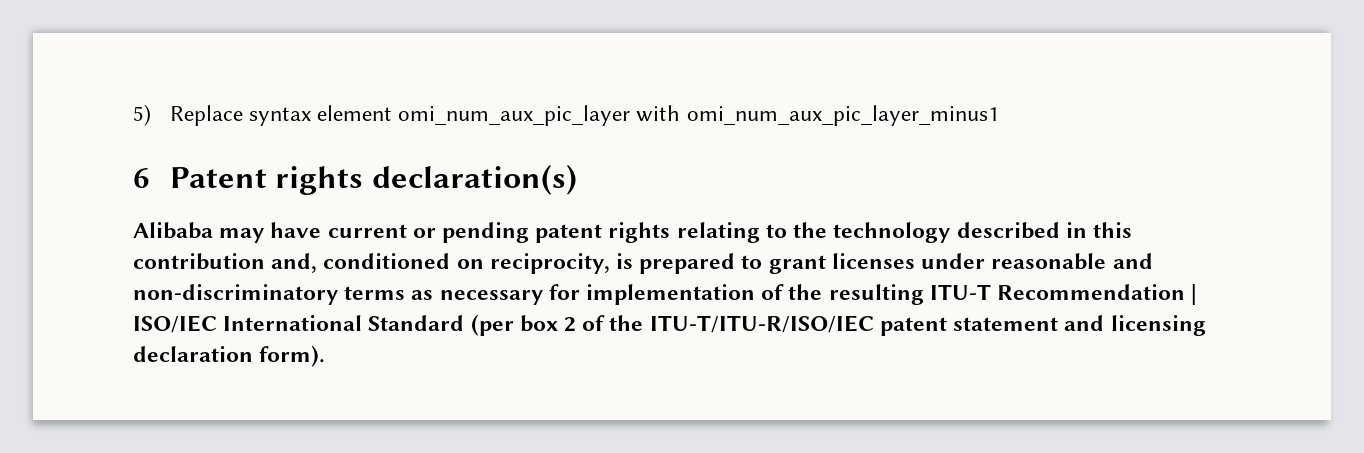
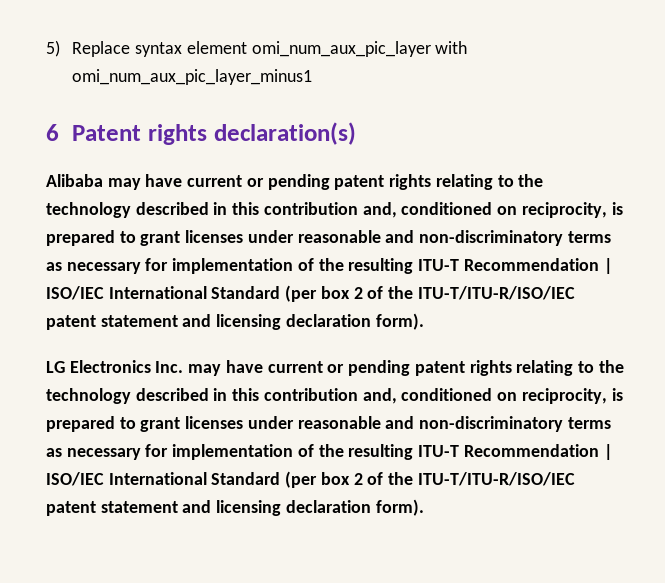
(326, 356) none -> [46,360,624,376] [46,388,623,404] [46,416,611,432] [46,444,613,460] [46,471,575,488] [46,499,424,516] // LG Electronics Inc. may have current or pending patent rights relating to the technology described in this contribution and, conditioned on reciprocity, is prepared to grant licenses under reasonable and non-discriminatory terms as necessary for implementation of the resulting ITU-T Recommendation | ISO/IEC International Standard (per box 2 of the ITU-T/ITU-R/ISO/IEC patent statement and licensing declaration form).

